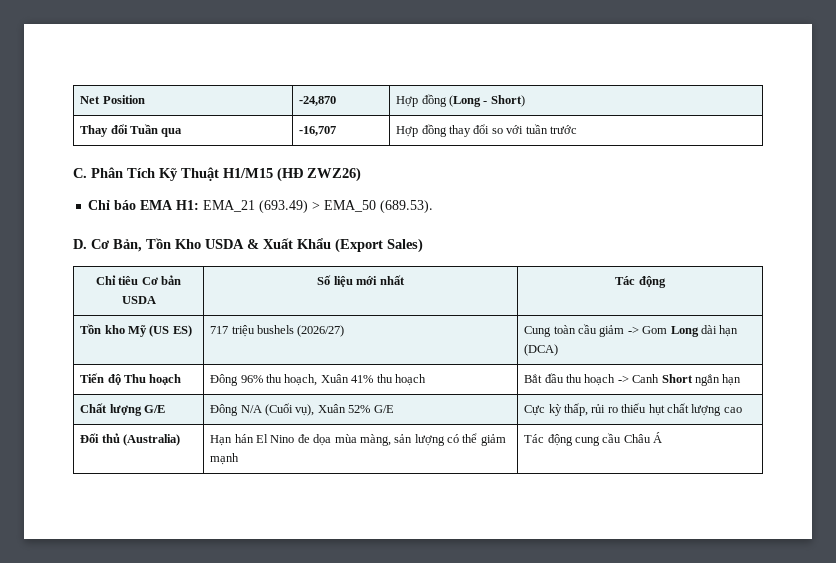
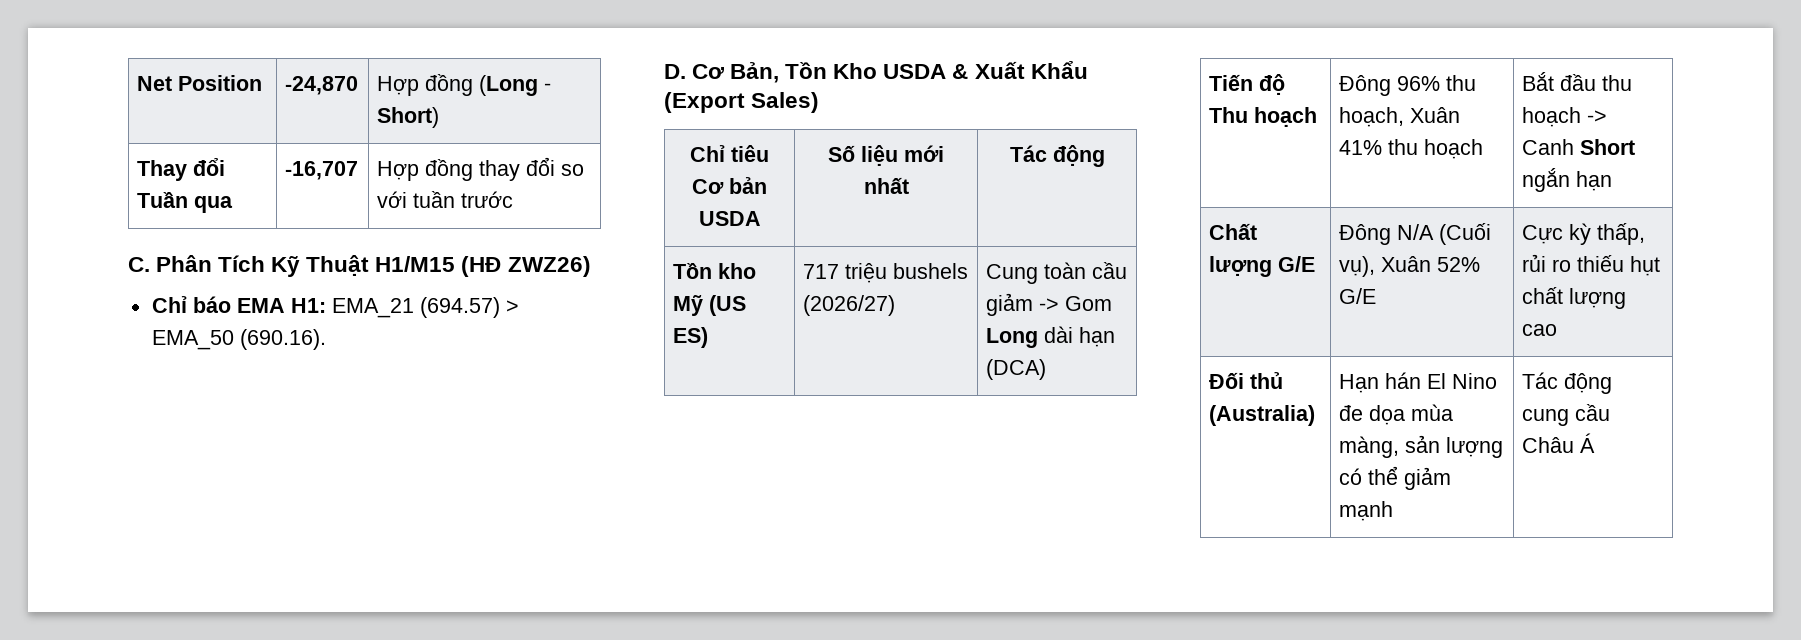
[259,200,309,213] (693.49) -> [419,297,500,318] (694.57)
[380,200,434,213] (689.53). -> [239,329,326,350] (690.16).

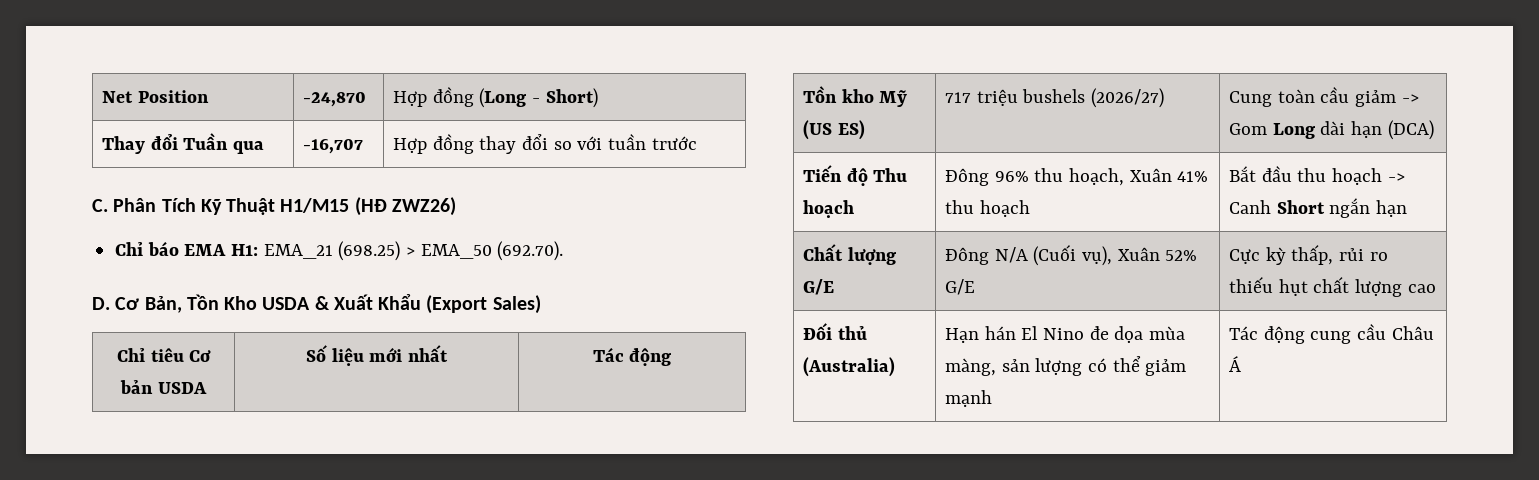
[419,297,500,318] (694.57) -> [338,241,401,261] (698.25)
[239,329,326,350] (690.16). -> [497,241,564,261] (692.70).

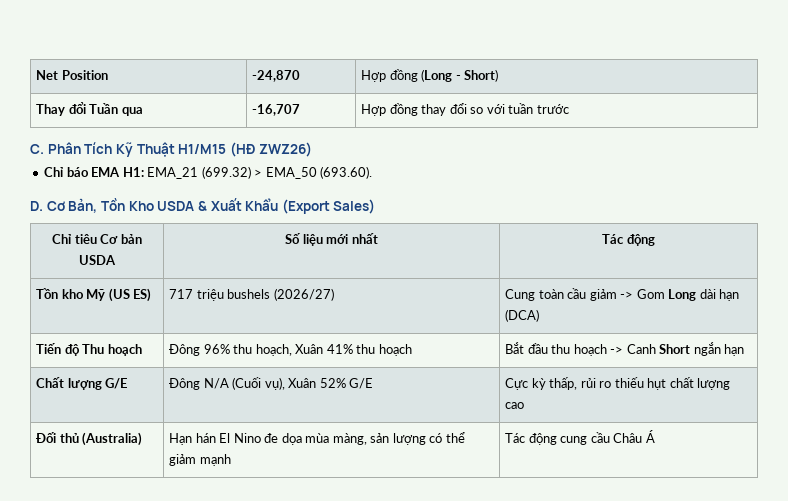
[338,241,401,261] (698.25) -> [201,166,251,179] (699.32)
[497,241,564,261] (692.70). -> [320,166,373,179] (693.60).

